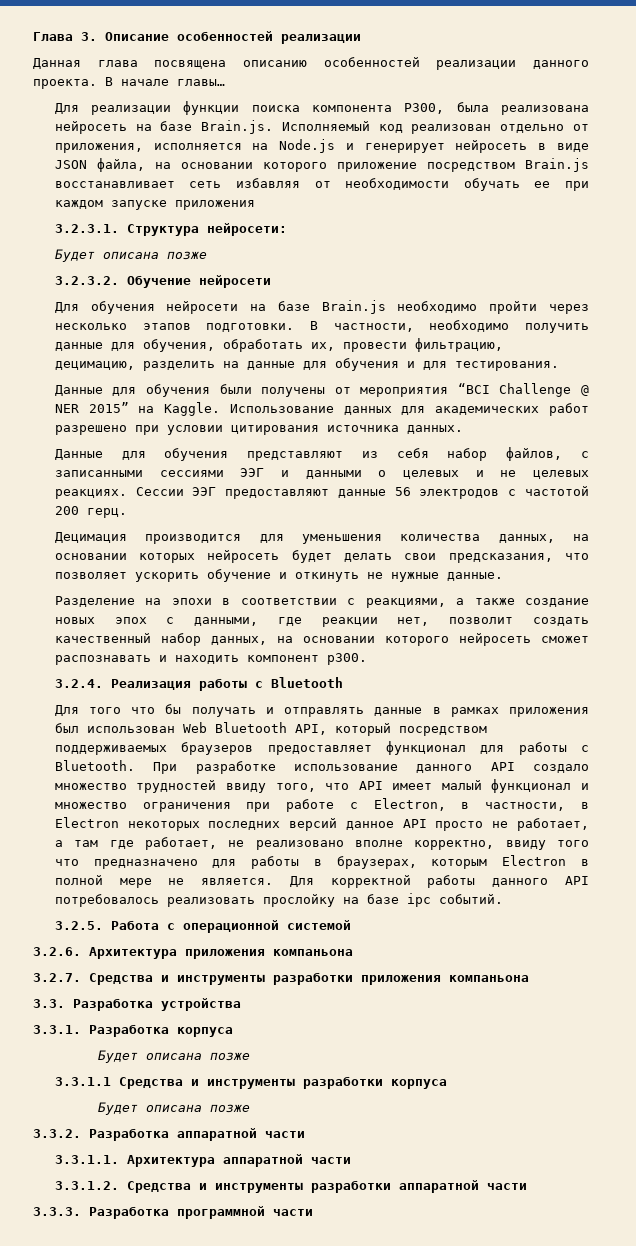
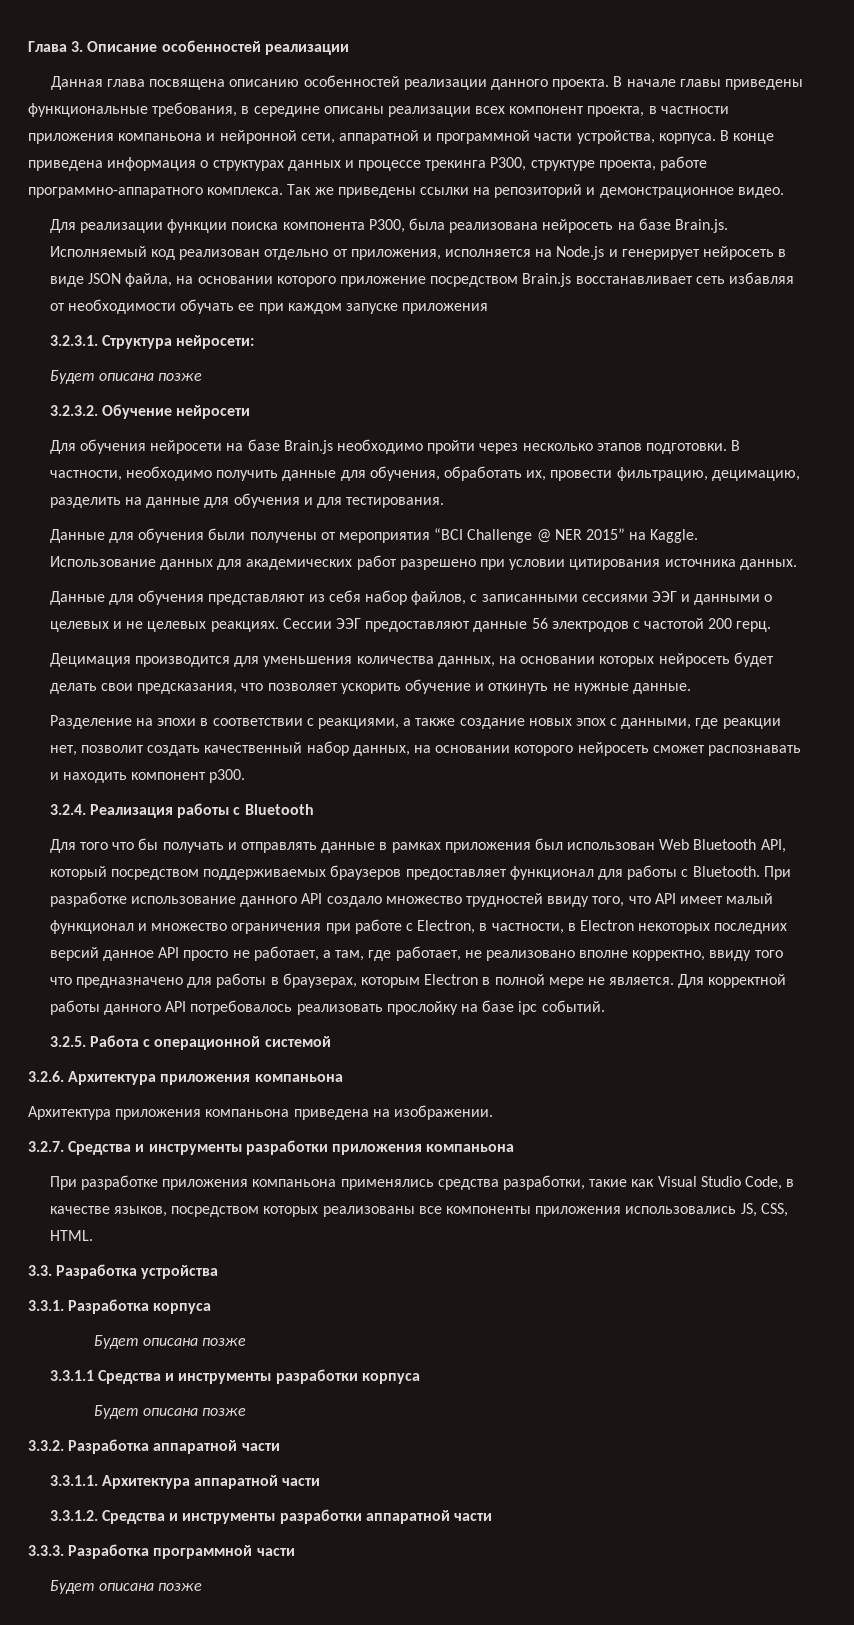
[177,79,225,86] главы… -> [679,79,803,90] [28,102,729,117] [28,130,775,144] [28,156,708,171] [28,184,784,198] главы приведены функциональные требования, в середине описаны реализации всех компонент проекта, в частности приложения компаньона и нейронной сети, аппаратной и программной части устройства, корпуса. В конце приведена информация о структурах данных и процессе трекинга P300, структуре проекта, работе программно-аппаратного комплекса. Так же приведены ссылки на репозиторий и демонстрационное видео.
[74,840,99,847] там -> [335,950,365,961] там,
(353, 952) none -> [28,1105,493,1120] // Архитектура приложения компаньона приведена на изображении.
(529, 978) none -> [49,1175,795,1190] [49,1203,788,1217] [49,1230,93,1241] // При разработке приложения компаньона применялись средства разработки, такие как Visual Studio Code, в качестве языков, посредством которых реализованы все компоненты приложения использовались JS, CSS, HTML.
(313, 1212) none -> [49,1580,203,1594] // Будет описана позже

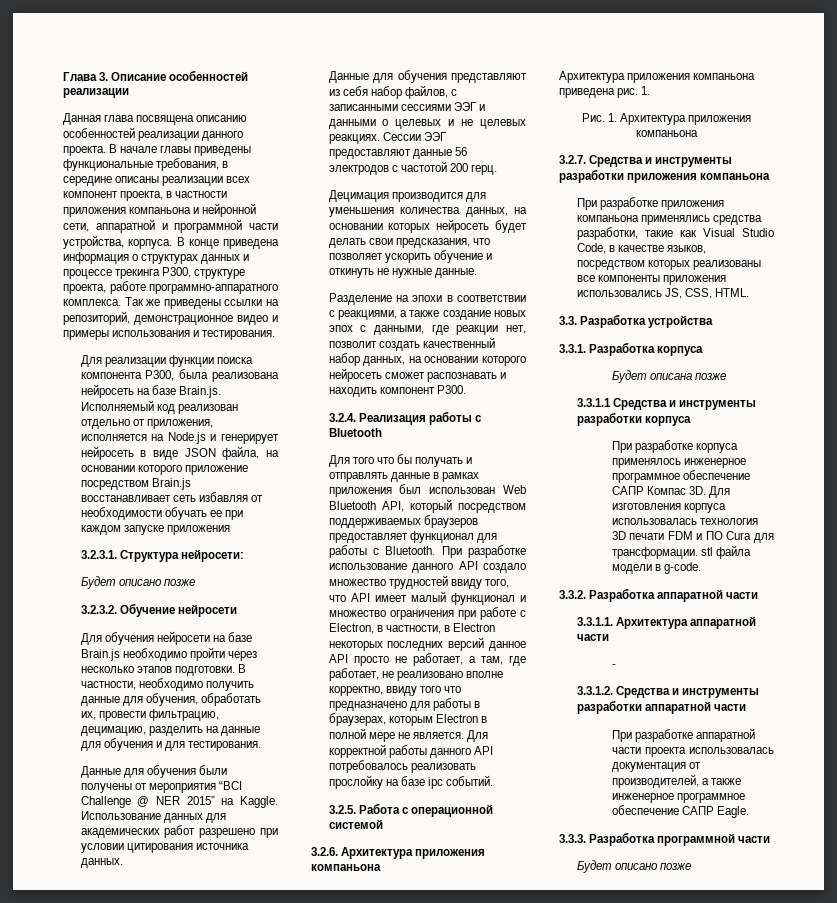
[494,184,784,198] репозиторий и демонстрационное видео. -> [63,311,278,325] [63,330,276,340] репозиторий, демонстрационное видео и примеры использования и тестирования.
[99,373,155,381] описана -> [118,579,162,586] описано
[209,769,246,783] p300. -> [436,385,466,394] P300.
[372,1105,493,1120] на изображении. -> [617,86,651,98] [581,113,752,125] [636,130,698,137] рис. 1. // Рис. 1. Архитектура приложения компаньона
[93,1405,247,1419] Будет описана позже -> [611,440,738,453] [611,458,746,468] [611,470,750,483] [611,486,731,498] [611,503,726,513] [611,518,758,525] [611,531,774,543] [611,545,751,559] [611,562,701,574] При разработке корпуса применялось инженерное программное обеспечение САПР Компас 3D. Для изготовления корпуса использовалась технология 3D печати FDM и ПО Cura для трансформации. stl файла модели в g-code.
(321, 1482) none -> [611,664,616,668] // -
(493, 1517) none -> [611,728,755,742] [611,747,774,757] [611,762,701,772] [611,774,741,788] [611,793,745,803] [611,805,749,818] // При разработке аппаратной части проекта использовалась документация от производителей, а также инженерное программное обеспечение САПР Eagle.
[99,1583,155,1591] описана -> [614,863,658,870] описано

